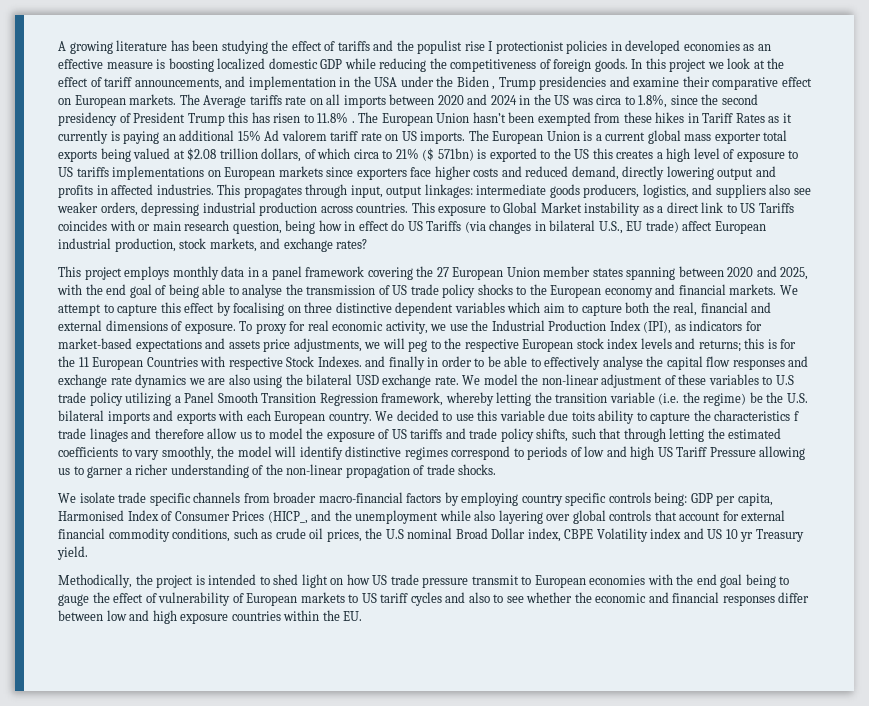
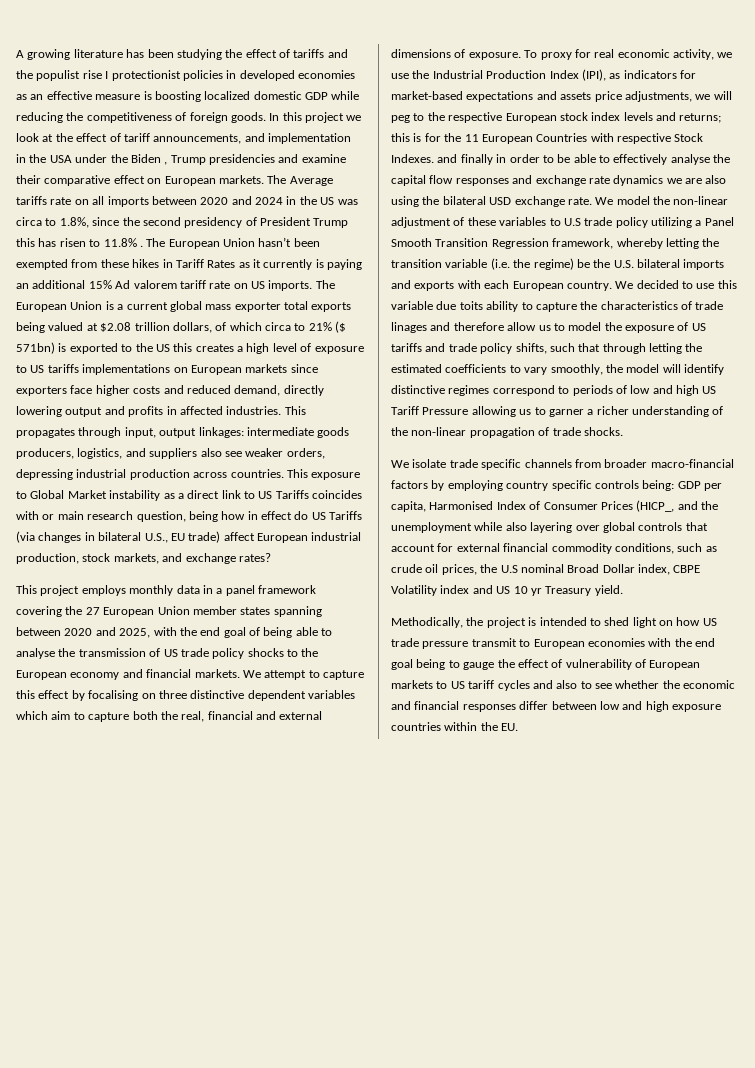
[793,411,799,421] f -> [681,301,692,310] of

